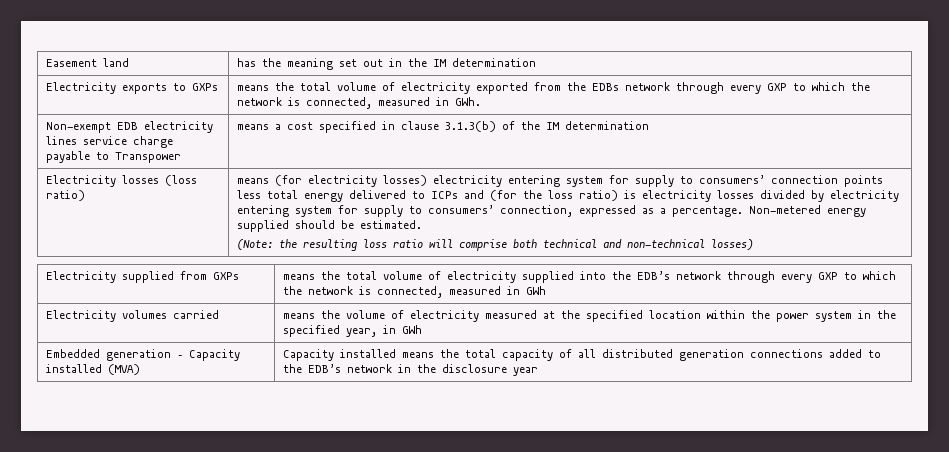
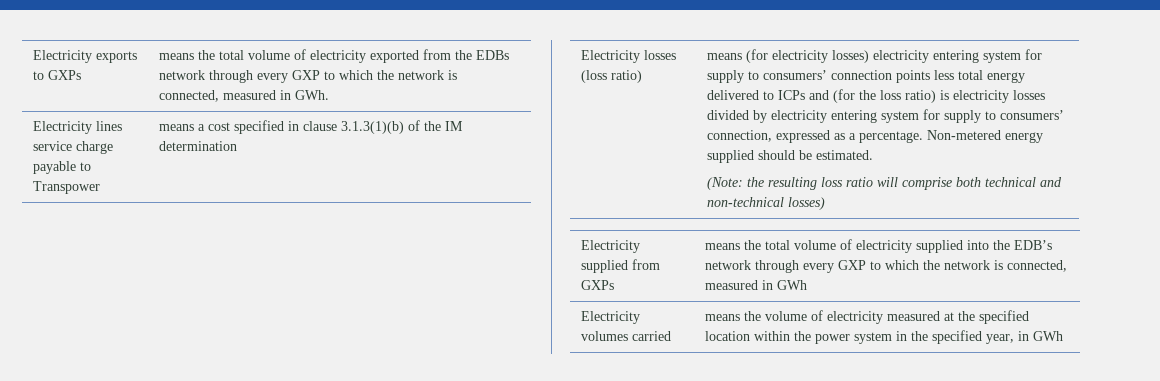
[45,58,129,67] [236,58,536,70] Easement land | has the meaning set out in the IM determination // -> (33, 56) none
[45,121,213,133] Non-exempt EDB electricity -> [33,121,93,134] Electricity
[444,121,496,132] 3.1.3(b) -> [341,121,405,134] 3.1.3(1)(b)
[45,349,240,361] [45,364,140,375] [282,349,881,361] [282,364,538,376] // Embedded generation – Capacity installed (MVA) | Capacity installed means the total capacity of all distributed generation connections added to the EDB’s network in the disclosure year -> (1064, 336) none

